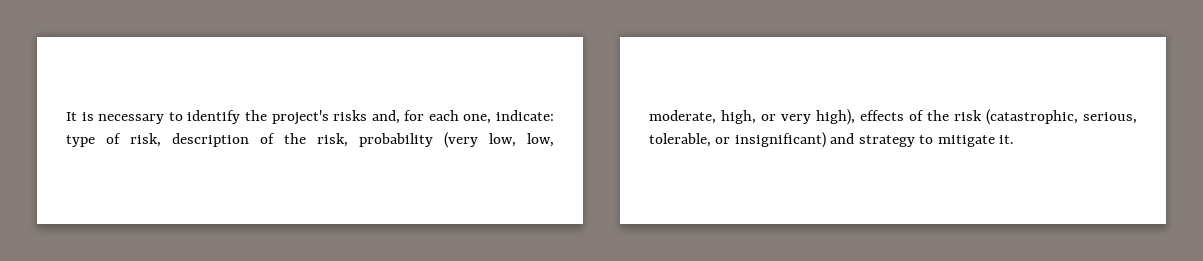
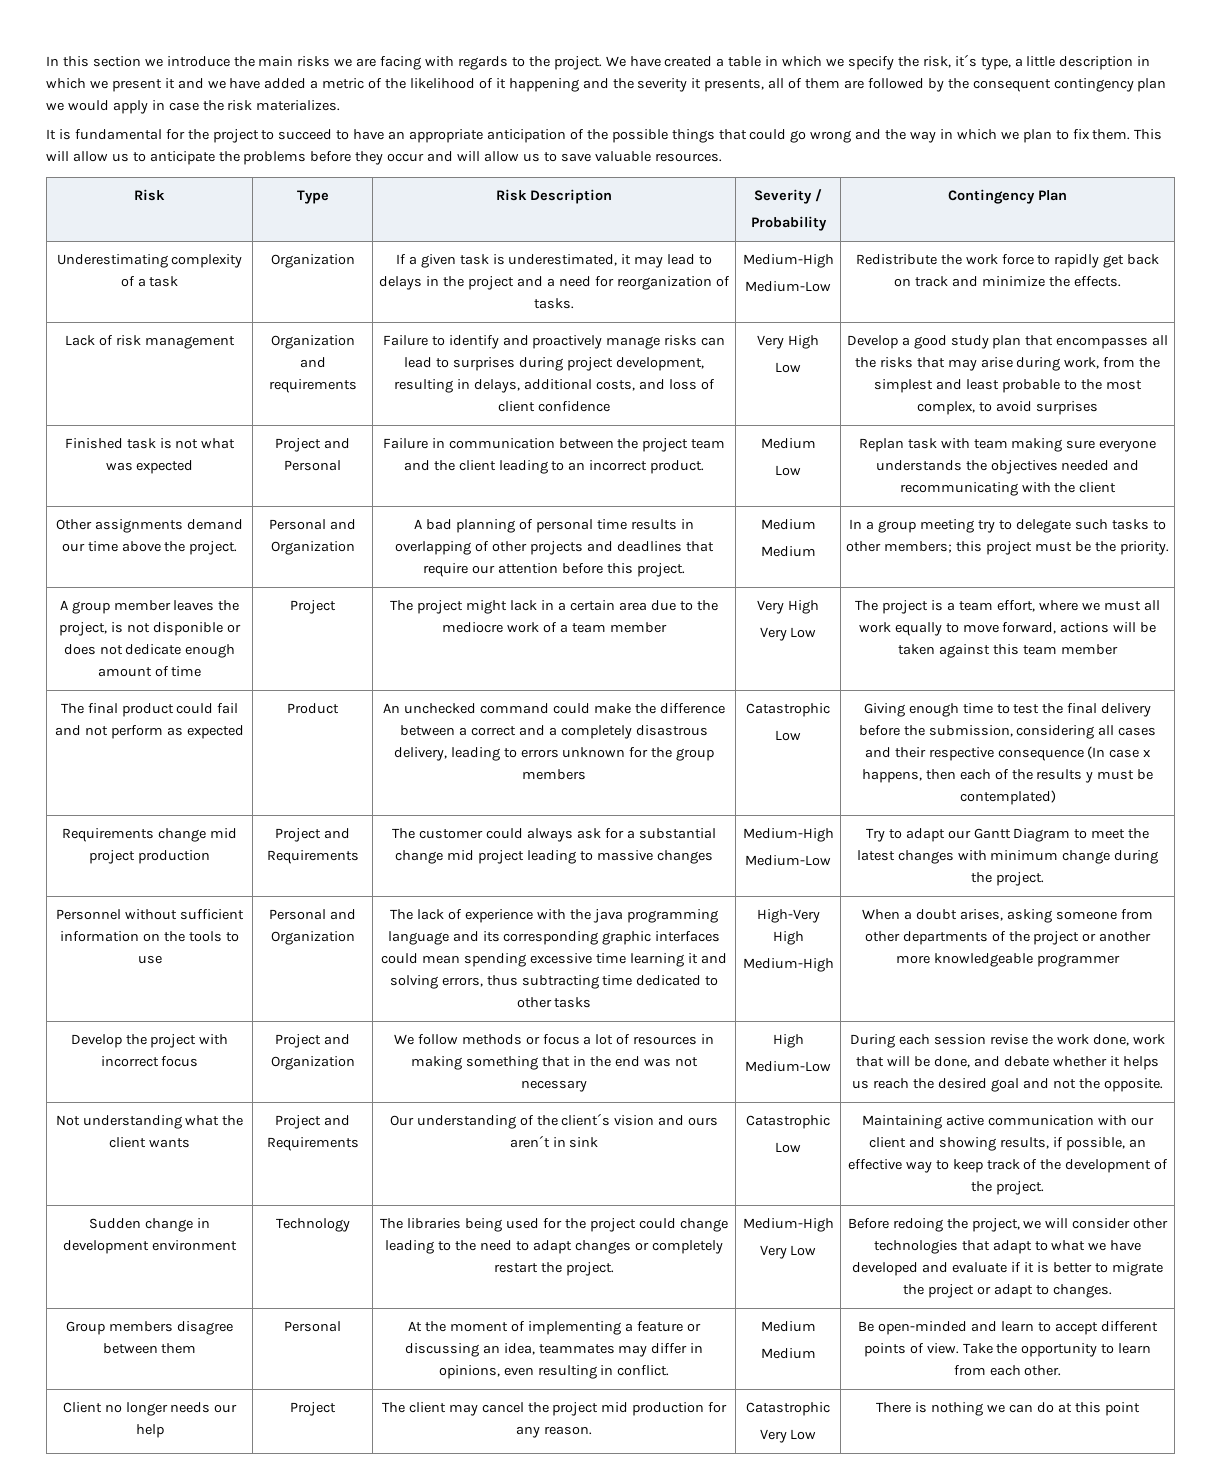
[66,110,554,125] [66,132,554,148] [649,109,1137,125] [649,132,1015,148] It is necessary to identify the project's risks and, for each one, indicate: type of risk, description of the risk, probability (very low, low, moderate, high, or very high), effects of the risk (catastrophic, serious, tolerable, or insignificant) and strategy to mitigate it. -> [46,54,1151,70] [46,78,1167,92] [46,100,341,114] [46,129,1163,143] [46,151,722,165] [134,189,165,201] [296,190,329,204] [495,189,613,204] [754,189,822,204] [750,216,827,231] [948,189,1067,204] [56,254,243,268] [120,276,179,287] [270,254,355,268] [395,254,713,268] [379,276,730,290] [534,298,574,309] [742,254,834,268] [745,281,831,292] [855,254,1160,268] [894,276,1121,287] [65,335,235,349] [270,335,355,349] [299,357,326,368] [268,379,357,393] [382,335,726,349] [404,357,704,371] [394,379,715,393] [498,401,610,412] [757,335,819,349] [775,362,801,373] [846,335,1169,349] [854,357,1161,371] [874,379,1142,393] [917,401,1098,415] [64,438,236,449] [105,460,194,474] [275,438,350,452] [284,460,341,471] [382,438,726,452] [403,460,705,474] [760,438,816,449] [775,465,801,476] [858,438,1157,452] [875,460,1140,474] [899,482,1117,496] [56,519,243,533] [61,541,238,555] [269,519,356,530] [270,541,355,555] [414,519,694,533] [395,541,714,555] [423,563,685,577] [760,519,816,530] [760,546,816,557] [849,519,1166,533] [846,541,1169,555] [59,600,240,614] [59,622,241,636] [63,644,236,658] [97,666,202,677] [290,600,336,614] [390,600,718,614] [442,622,667,633] [757,600,819,614] [759,627,817,641] [855,600,1160,614] [858,622,1157,636] [898,644,1118,658] [60,703,239,717] [55,725,244,739] [287,703,339,714] [383,703,725,714] [400,725,708,739] [393,747,715,761] [522,769,586,780] [746,703,830,717] [775,730,801,741] [863,703,1152,717] [858,725,1157,739] [864,746,1152,761] [861,769,1154,783] [959,790,1056,805] [62,828,237,842] [89,850,210,864] [275,828,350,842] [266,850,359,864] [392,828,716,842] [395,850,713,864] [742,828,834,842] [745,855,831,866] [865,828,1150,842] [856,850,1159,864] [971,872,1044,886] [56,909,244,920] [60,931,239,942] [137,955,162,964] [269,909,356,920] [270,931,355,945] [390,909,718,923] [387,931,721,945] [381,953,727,967] [389,975,719,989] [516,997,592,1008] [756,909,820,923] [772,931,804,945] [742,958,834,972] [862,909,1153,923] [864,931,1152,945] [896,953,1120,967] [70,1034,229,1048] [100,1056,199,1067] [275,1034,350,1048] [270,1056,355,1070] [393,1034,715,1045] [411,1056,698,1070] [521,1080,587,1092] [772,1034,804,1048] [745,1061,831,1072] [850,1034,1165,1048] [856,1056,1159,1070] [852,1078,1163,1092] [55,1115,244,1129] [109,1137,190,1148] [275,1115,350,1129] [266,1137,359,1151] [389,1113,719,1129] [509,1135,599,1148] [746,1115,830,1129] [775,1142,801,1153] [862,1115,1154,1129] [869,1137,1146,1151] [847,1159,1169,1173] [971,1181,1044,1195] [89,1218,210,1232] [63,1240,237,1254] [275,1218,350,1232] [380,1218,728,1232] [385,1240,723,1254] [494,1262,614,1276] [742,1218,834,1232] [759,1245,817,1259] [847,1218,1169,1232] [873,1240,1142,1254] [852,1262,1163,1276] [903,1284,1112,1298] [66,1321,233,1335] [102,1343,197,1354] [284,1321,341,1332] [408,1321,701,1335] [404,1343,704,1357] [438,1365,670,1379] [760,1321,816,1332] [760,1348,816,1359] [858,1321,1158,1335] [863,1343,1152,1357] [953,1365,1062,1376] [62,1402,238,1416] [135,1424,164,1438] [290,1402,336,1416] [381,1402,728,1416] [516,1426,592,1438] [746,1402,830,1416] [759,1429,817,1443] [876,1402,1140,1416] In this section we introduce the main risks we are facing with regards to the project. We have created a table in which we specify the risk, it´s type, a little description in which we present it and we have added a metric of the likelihood of it happening and the severity it presents, all of them are followed by the consequent contingency plan we would apply in case the risk materializes. // It is fundamental for the project to succeed to have an appropriate anticipation of the possible things that could go wrong and the way in which we plan to fix them. This will allow us to anticipate the problems before they occur and will allow us to save valuable resources. // Risk | Type | Risk Description | Severity / // Probability | Contingency Plan // Underestimating complexity of a task | Organization | If a given task is underestimated, it may lead to delays in the project and a need for reorganization of tasks. | Medium-High // Medium-Low | Redistribute the work force to rapidly get back on track and minimize the effects. // Lack of risk management | Organization and requirements | Failure to identify and proactively manage risks can lead to surprises during project development, resulting in delays, additional costs, and loss of client confidence | Very High // Low | Develop a good study plan that encompasses all the risks that may arise during work, from the simplest and least probable to the most complex, to avoid surprises // Finished task is not what was expected | Project and Personal | Failure in communication between the project team and the client leading to an incorrect product. | Medium // Low | Replan task with team making sure everyone understands the objectives needed and recommunicating with the client // Other assignments demand our time above the project. | Personal and Organization | A bad planning of personal time results in overlapping of other projects and deadlines that require our attention before this project. | Medium // Medium | In a group meeting try to delegate such tasks to other members; this project must be the priority. // A group member leaves the project, is not disponible or does not dedicate enough amount of time | Project | The project might lack in a certain area due to the mediocre work of a team member | Very High // Very Low | The project is a team effort, where we must all work equally to move forward, actions will be taken against this team member // The final product could fail and not perform as expected | Product | An unchecked command could make the difference between a correct and a completely disastrous delivery, leading to errors unknown for the group members | Catastrophic // Low | Giving enough time to test the final delivery before the submission, considering all cases and their respective consequence (In case x happens, then each of the results y must be contemplated) // Requirements change mid project production | Project and Requirements | The customer could always ask for a substantial change mid project leading to massive changes | Medium-High // Medium-Low | Try to adapt our Gantt Diagram to meet the latest changes with minimum change during the project. // Personnel without sufficient information on the tools to use | Personal and Organization | The lack of experience with the java programming language and its corresponding graphic interfaces could mean spending excessive time learning it and solving errors, thus subtracting time dedicated to other tasks | High-Very High // Medium-High | When a doubt arises, asking someone from other departments of the project or another more knowledgeable programmer // Develop the project with incorrect focus | Project and Organization | We follow methods or focus a lot of resources in making something that in the end was not necessary | High // Medium-Low | During each session revise the work done, work that will be done, and debate whether it helps us reach the desired goal and not the opposite. // Not understanding what the client wants | Project and Requirements | Our understanding of the client´s vision and ours aren´t in sink | Catastrophic // Low | Maintaining active communication with our client and showing results, if possible, an effective way to keep track of the development of the project. // Sudden change in development environment | Technology | The libraries being used for the project could change leading to the need to adapt changes or completely restart the project. | Medium-High // Very Low | Before redoing the project, we will consider other technologies that adapt to what we have developed and evaluate if it is better to migrate the project or adapt to changes. // Group members disagree between them | Personal | At the moment of implementing a feature or discussing an idea, teammates may differ in opinions, even resulting in conflict. | Medium // Medium | Be open-minded and learn to accept different points of view. Take the opportunity to learn from each other. // Client no longer needs our help | Project | The client may cancel the project mid production for any reason. | Catastrophic // Very Low | There is nothing we can do at this point

